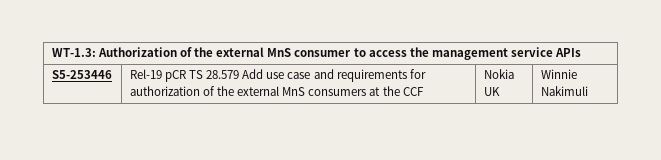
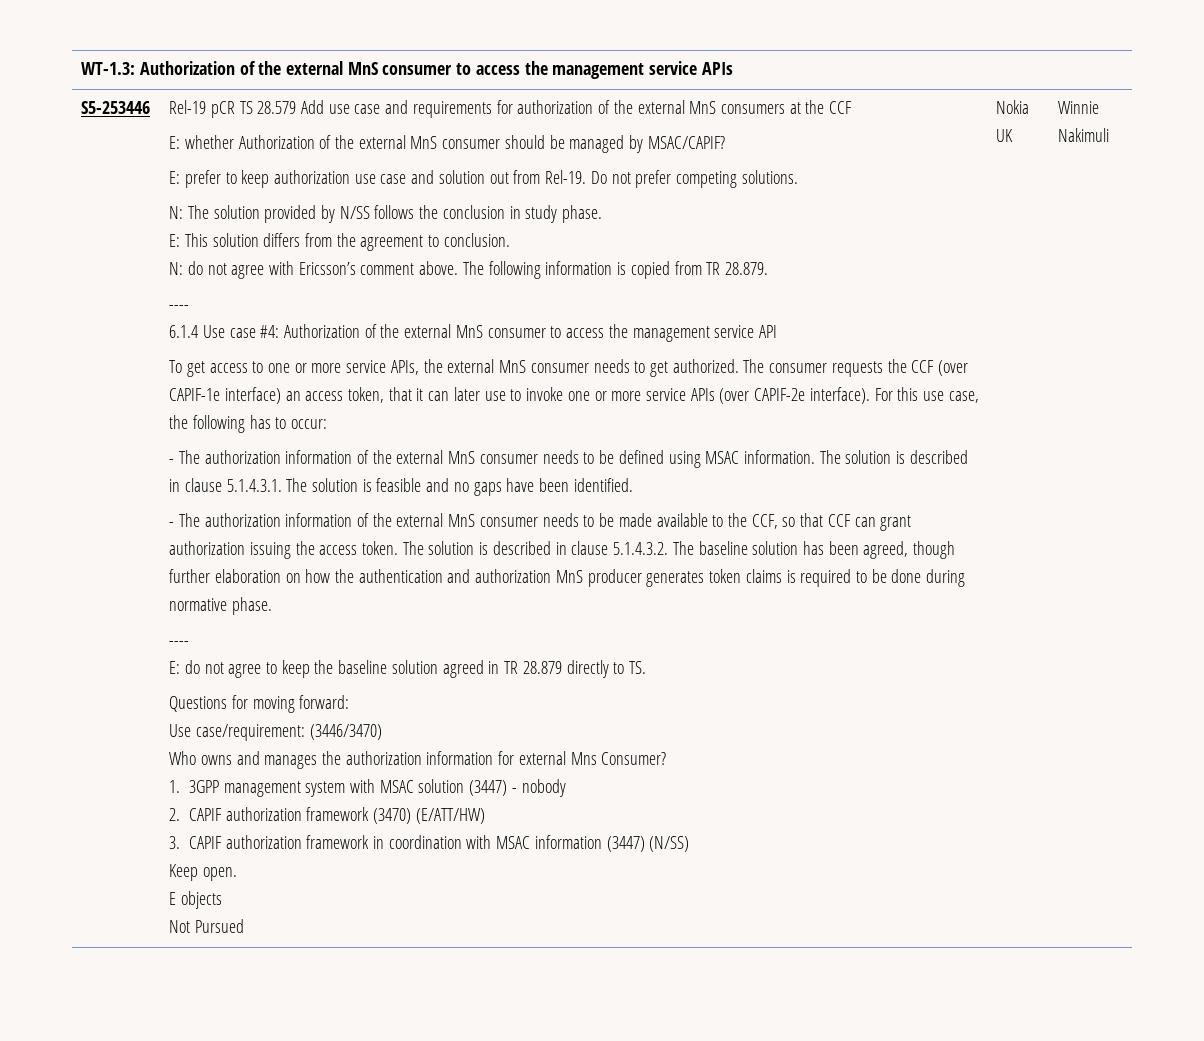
(424, 91) none -> [169,135,725,153] [169,170,798,188] [169,205,603,223] [169,233,510,251] [169,261,768,279] [169,305,190,310] [169,324,777,342] [169,359,969,377] [169,387,979,404] [169,415,328,433] [169,450,968,468] [169,478,633,496] [169,513,912,531] [169,541,956,559] [169,569,966,587] [169,597,272,615] [169,641,190,646] [169,660,646,678] [169,695,350,713] [169,724,382,741] [169,751,667,769] [169,779,566,797] [169,807,485,824] [169,835,690,852] [169,864,237,881] [169,891,222,909] [169,919,244,933] // E: whether Authorization of the external MnS consumer should be managed by MSAC/CAPIF? // E: prefer to keep authorization use case and solution out from Rel-19. Do not prefer competing solutions. // N: The solution provided by N/SS follows the conclusion in study phase. // E: This solution differs from the agreement to conclusion. // N: do not agree with Ericsson’s comment above. The following information is copied from TR 28.879. // ---- // 6.1.4 Use case #4: Authorization of the external MnS consumer to access the management service API // To get access to one or more service APIs, the external MnS consumer needs to get authorized. The consumer requests the CCF (over CAPIF-1e interface) an access token, that it can later use to invoke one or more service APIs (over CAPIF-2e interface). For this use case, the following has to occur: // - The authorization information of the external MnS consumer needs to be defined using MSAC information. The solution is described in clause 5.1.4.3.1. The solution is feasible and no gaps have been identified. // - The authorization information of the external MnS consumer needs to be made available to the CCF, so that CCF can grant authorization issuing the access token. The solution is described in clause 5.1.4.3.2. The baseline solution has been agreed, though further elaboration on how the authentication and authorization MnS producer generates token claims is required to be done during normative phase. // ---- // E: do not agree to keep the baseline solution agreed in TR 28.879 directly to TS. // Questions for moving forward: // Use case/requirement: (3446/3470) // Who owns and manages the authorization information for external Mns Consumer? // 1. 3GPP management system with MSAC solution (3447) - nobody // 2. CAPIF authorization framework (3470) (E/ATT/HW) // 3. CAPIF authorization framework in coordination with MSAC information (3447) (N/SS) // Keep open. // E objects // Not Pursued

